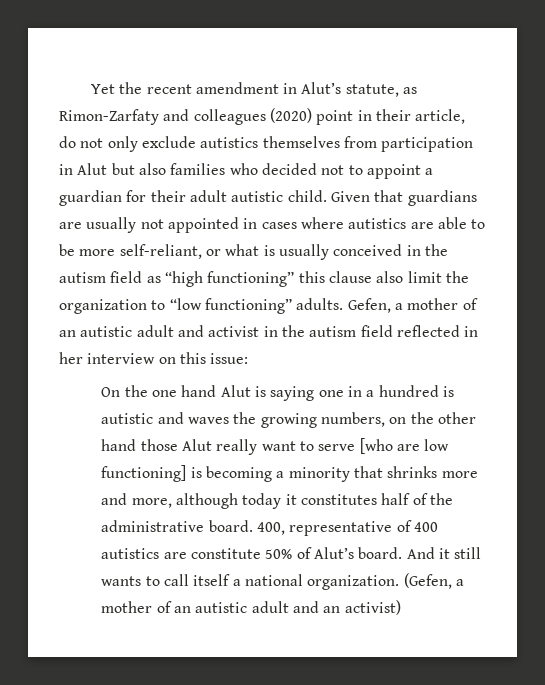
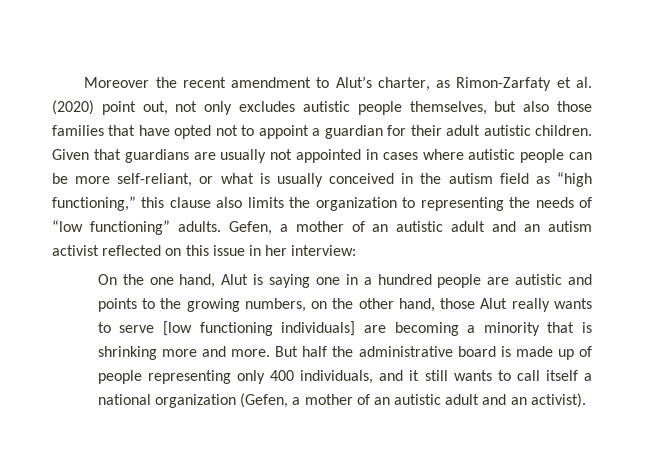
[90,84,115,94] Yet -> [84,77,150,88] Moreover
[283,82,418,97] [59,108,466,125] [59,136,474,152] [59,163,317,175] in Alut’s statute, as Rimon-Zarfaty and colleagues (2020) point in their article, do not only exclude autistics themselves from participation in Alut but also families who decided -> [316,76,592,91] [52,100,592,115] [52,125,212,139] to Alut’s charter, as Rimon-Zarfaty et al. (2020) point out, not only excludes autistic people themselves, but also those families that have opted
[287,190,327,202] child. -> [535,125,592,136] children.
[348,217,486,229] autistics are able to -> [468,149,592,163] autistic people can
[207,271,295,287] functioning” -> [52,196,136,211] functioning,”
[407,271,442,283] limit -> [247,197,284,208] limits
(166, 305) none -> [420,197,592,211] representing the needs of
[208,325,479,337] [59,352,249,364] activist in the autism field reflected in her interview on this issue: -> [524,221,592,232] [52,245,357,256] an autism activist reflected on this issue in her interview:
[181,385,217,397] hand -> [179,274,216,288] hand,
[442,386,454,397] [101,412,229,424] is autistic and waves -> [437,274,592,288] [97,298,156,312] people are autistic and points to
[101,439,137,451] hand -> [398,298,435,312] hand,
[261,441,296,451] want -> [554,298,592,309] wants
[359,438,450,454] [101,465,478,482] [101,493,453,509] [101,520,438,536] [101,547,435,559] [who are low functioning] is becoming a minority that shrinks more and more, although today it constitutes half of the administrative board. 400, representative of 400 autistics are constitute 50% of Alut’s board. And -> [163,321,593,336] [97,346,592,360] [97,370,404,384] [low functioning individuals] are becoming a minority that is shrinking more and more. But half the administrative board is made up of people representing only 400 individuals, and
[307,575,400,590] organization. -> [155,394,237,408] organization
[344,600,401,615] activist) -> [530,393,586,408] activist).

